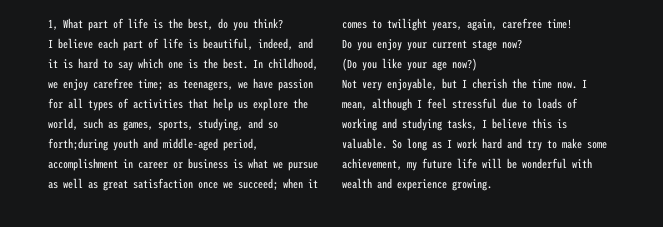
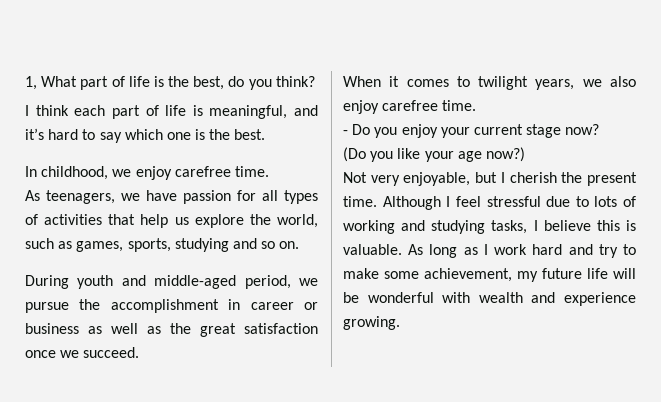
[58,38,93,49] believe -> [35,105,69,116] think
[203,38,313,50] [48,59,73,69] beautiful, indeed, and it is -> [209,105,318,119] [25,128,44,140] meaningful, and it’s
(248, 63) none -> (266, 134) //
[138,79,178,90] time; as -> [234,166,269,177] [25,190,40,201] time. // As
[198,118,243,131] studying, -> [174,238,229,252] studying
[48,138,108,151] forth;during -> [279,241,300,249] [25,275,69,289] on. // During
(258, 144) none -> [299,278,318,286] [25,299,101,313] we pursue the
[233,158,318,171] is what we pursue -> (79, 328) none
(98, 185) none -> [170,323,191,334] the
[238,178,303,190] succeed; when -> [83,347,140,358] [343,76,381,87] succeed. // When
[467,18,572,31] again, carefree time! // -> [582,76,636,87] [343,100,477,114] [343,130,348,135] we also enjoy carefree time. // -
[532,79,587,89] [342,98,412,111] time now. I mean, although -> [587,172,637,186] [343,196,441,210] present time. Although
[537,98,562,109] loads -> [594,196,618,207] lots
[392,139,402,149] So -> [408,244,424,255] As

